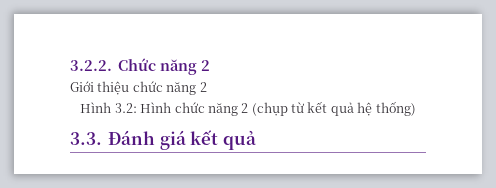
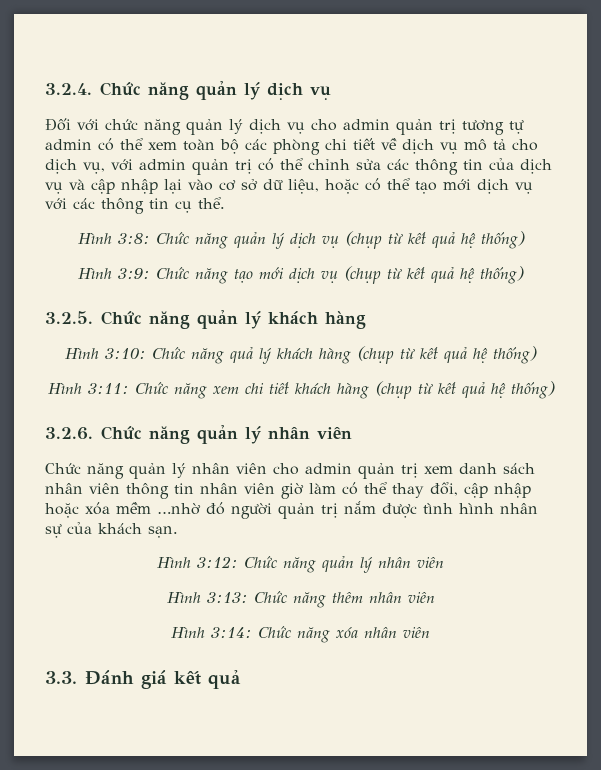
[70,58,211,75] [70,81,207,95] [80,101,416,116] 3.2.2. Chức năng 2 // Giới thiệu chức năng 2 // Hình 3.2: Hình chức năng 2 (chụp từ kết quả hệ thống) -> [45,81,331,100] [45,118,524,135] [45,138,538,155] [45,158,552,175] [45,178,533,194] [45,197,225,214] [77,231,525,249] [78,266,524,284] [45,310,366,329] [65,346,537,364] [47,381,555,399] [45,425,352,444] [45,463,535,479] [45,482,531,499] [45,501,538,519] [45,522,178,538] [157,556,444,573] [166,591,435,608] [171,626,430,643] 3.2.4. Chức năng quản lý dịch vụ // Đối với chức năng quản lý dịch vụ cho admin quản trị tương tự admin có thể xem toàn bộ các phòng chi tiết về dịch vụ mô tả cho dịch vụ, với admin quản trị có thể chỉnh sửa các thông tin của dịch vụ và cập nhập lại vào cơ sở dữ liệu, hoặc có thể tạo mới dịch vụ với các thông tin cụ thể. // Hình 3:8: Chức năng quản lý dịch vụ (chụp từ kết quả hệ thống) // Hình 3:9: Chức năng tạo mới dịch vụ (chụp từ kết quả hệ thống) // 3.2.5. Chức năng quản lý khách hàng // Hình 3:10: Chức năng quả lý khách hàng (chụp từ kết quả hệ thống) // Hình 3:11: Chức năng xem chi tiết khách hàng (chụp từ kết quả hệ thống) // 3.2.6. Chức năng quản lý nhân viên // Chức năng quản lý nhân viên cho admin quản trị xem danh sách nhân viên thông tin nhân viên giờ làm có thể thay đổi, cập nhập hoặc xóa mềm …nhờ đó người quản trị nắm được tình hình nhân sự của khách sạn. // Hình 3:12: Chức năng quản lý nhân viên // Hình 3:13: Chức năng thêm nhân viên // Hình 3:14: Chức năng xóa nhân viên

